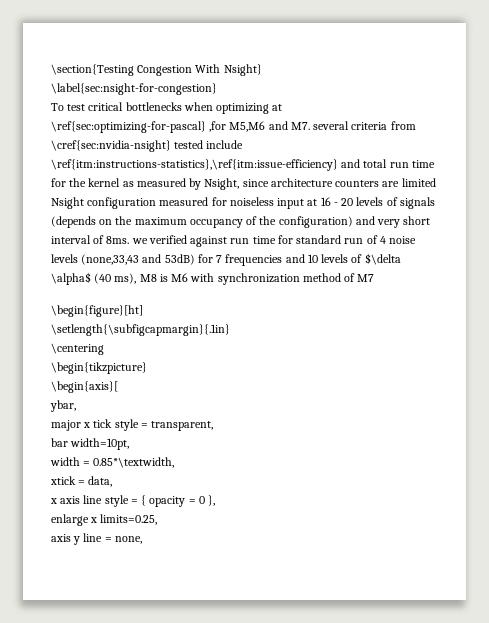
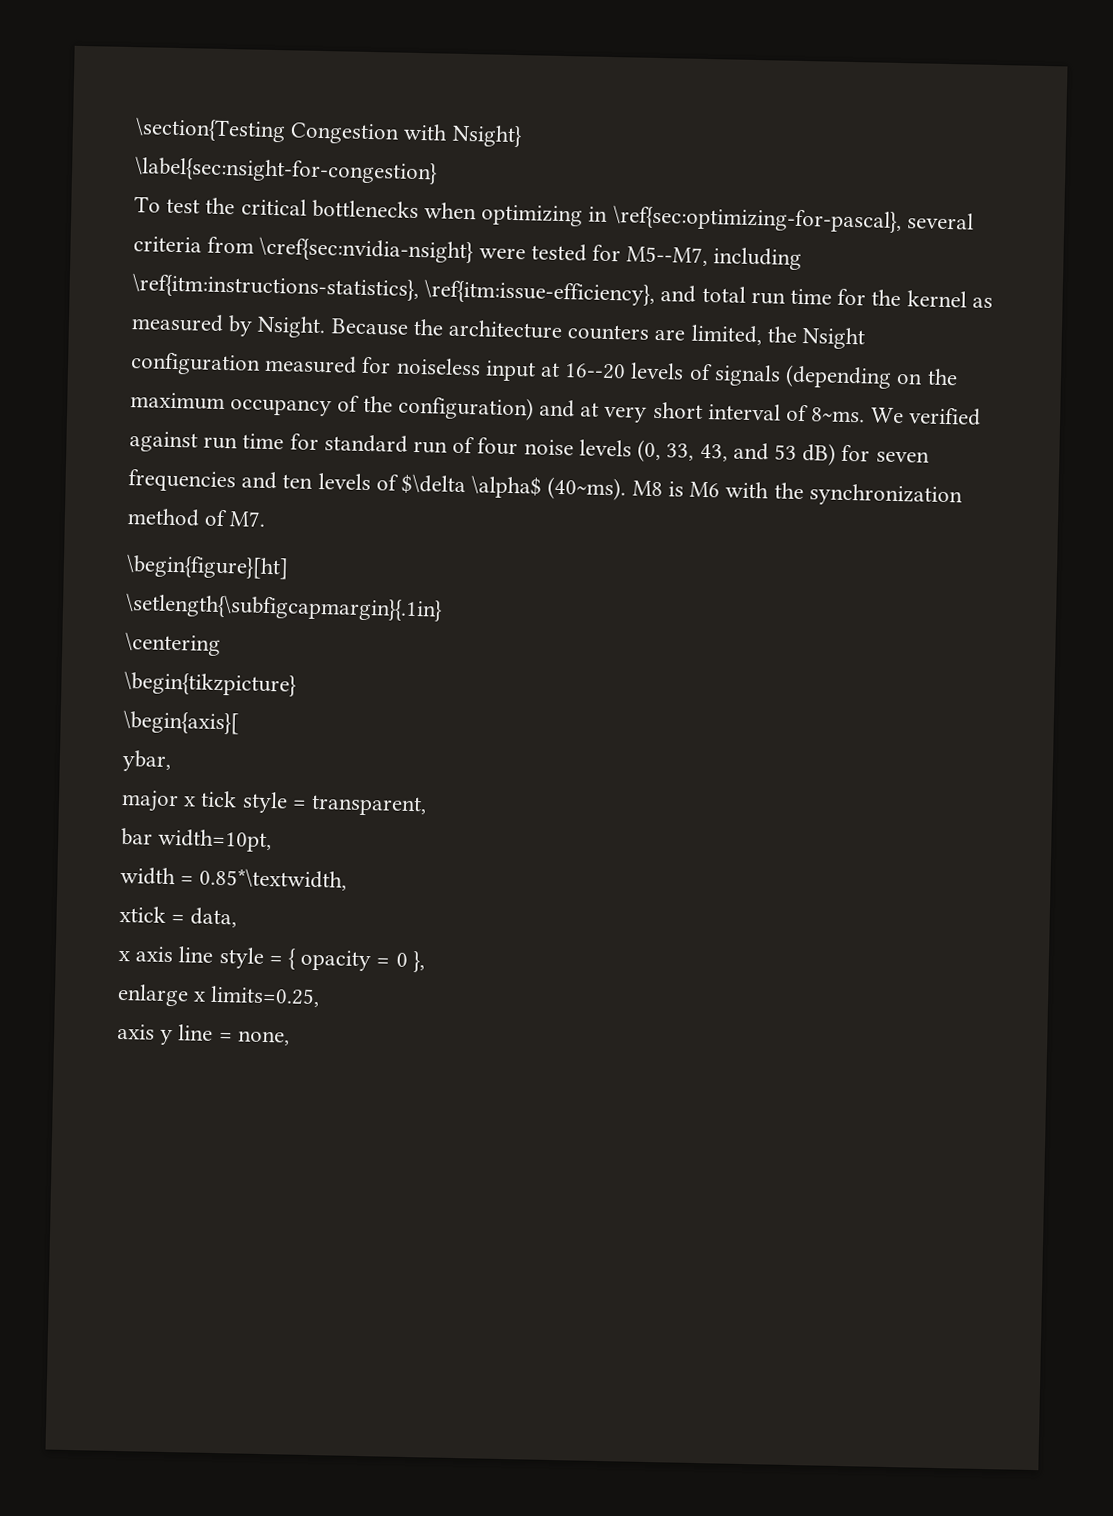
[195,64,221,73] With -> [403,123,449,141] with
(86, 107) none -> [205,197,236,215] the
[272,104,283,111] [51,121,416,133] [51,140,244,152] [51,159,338,171] at \ref{sec:optimizing-for-pascal} ,for M5,M6 and M7. several criteria from \cref{sec:nvidia-nsight} tested include \ref{itm:instructions-statistics},\ref{itm:issue-efficiency} -> [588,205,974,234] [133,236,803,270] [132,273,656,306] in \ref{sec:optimizing-for-pascal}, several criteria from \cref{sec:nvidia-nsight} were tested for M5--M7, including \ref{itm:instructions-statistics}, \ref{itm:issue-efficiency},
[204,178,269,190] Nsight, since -> [257,315,444,339] Nsight. Because the
[401,178,436,187] limited -> [690,324,798,346] limited, the
[320,197,354,206] 16 - 20 -> [564,363,627,380] 16--20
[51,216,96,228] (depends -> [785,364,893,389] (depending
(375, 220) none -> [580,402,600,417] at
[106,236,148,244] 8ms. we -> [811,407,904,424] 8~ms. We
[379,236,386,244] 4 -> [477,437,519,456] four
[81,254,223,265] (none,33,43 and 53dB) for 7 -> [637,439,930,466] (0, 33, 43, and 53 dB) for seven
[307,254,318,263] 10 -> [282,474,314,489] ten
[94,273,137,284] (40 ms), -> [547,476,627,501] (40~ms).
(215, 277) none -> [773,482,804,500] the
[357,274,375,282] M7 -> [229,511,267,527] M7.

